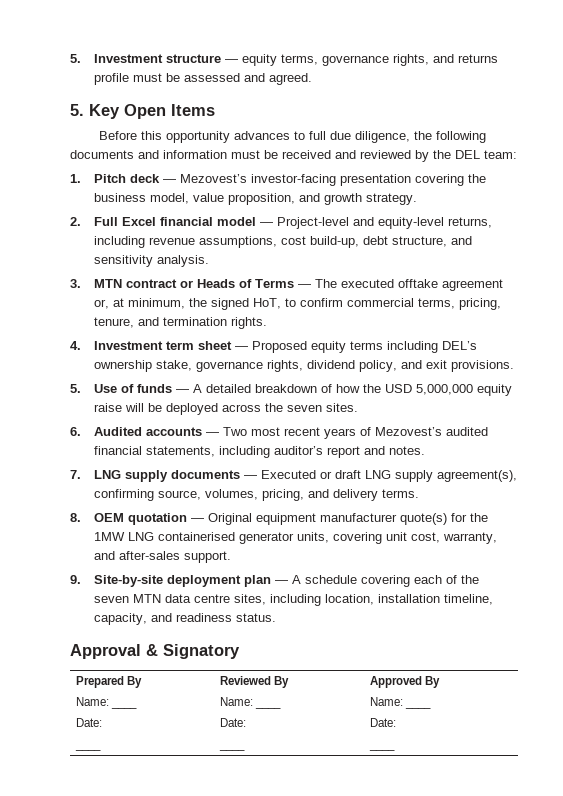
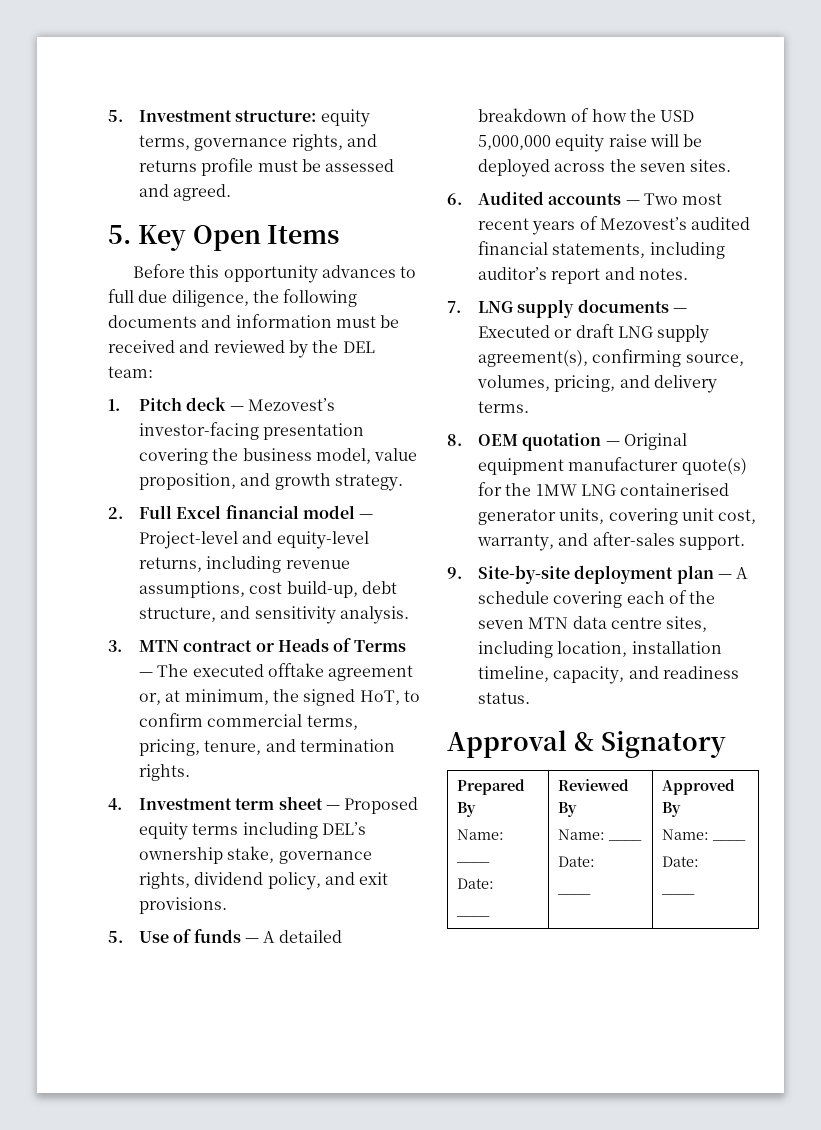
[166,54,239,63] structure — -> [235,110,317,122] structure:

